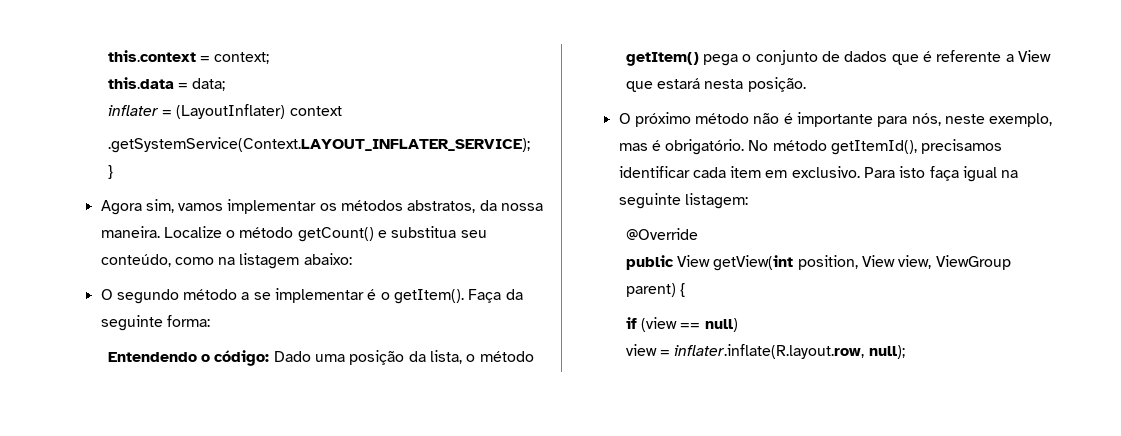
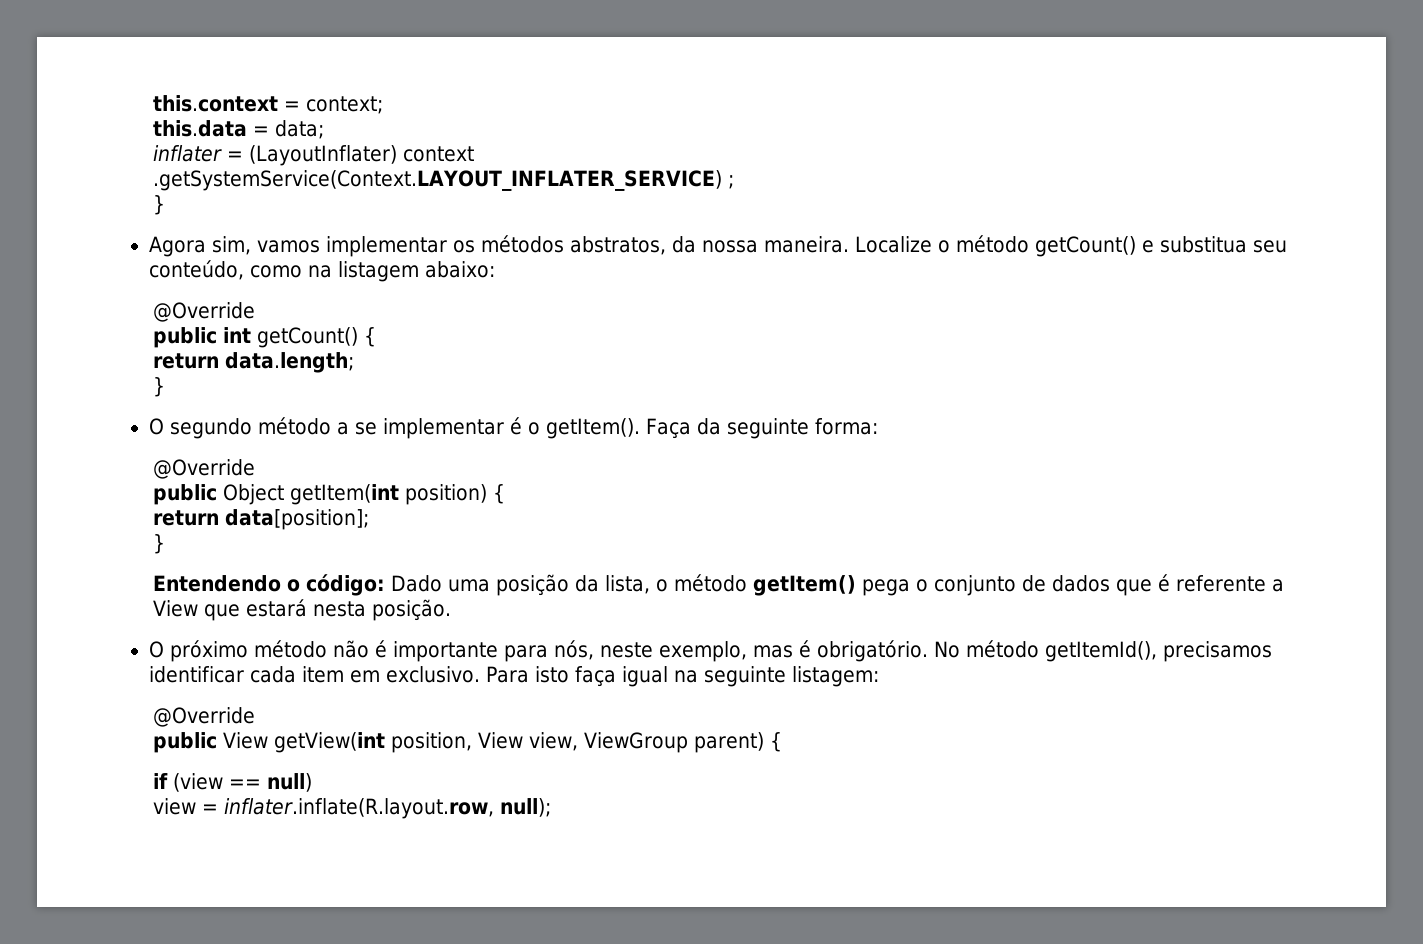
[107,137,530,153] .getSystemService(Context.LAYOUT_INFLATER_SERVICE); -> [152,170,734,191] .getSystemService(Context.LAYOUT_INFLATER_SERVICE) ;
(352, 259) none -> [152,302,255,322] [152,327,376,348] [152,352,354,373] [152,377,165,397] // @Override // public int getCount() { // return data.length; // }
(210, 321) none -> [152,459,255,479] [152,484,505,505] [152,509,369,530] [152,534,165,554] // @Override // public Object getItem(int position) { // return data[position]; // }

